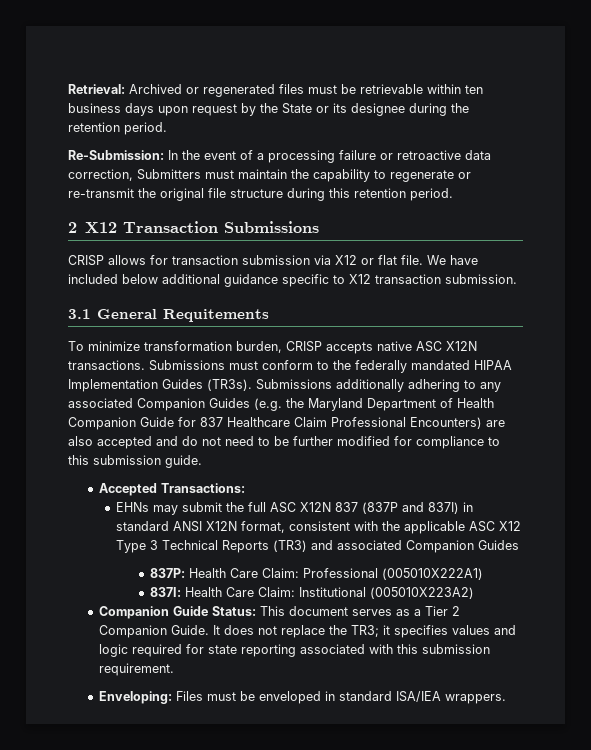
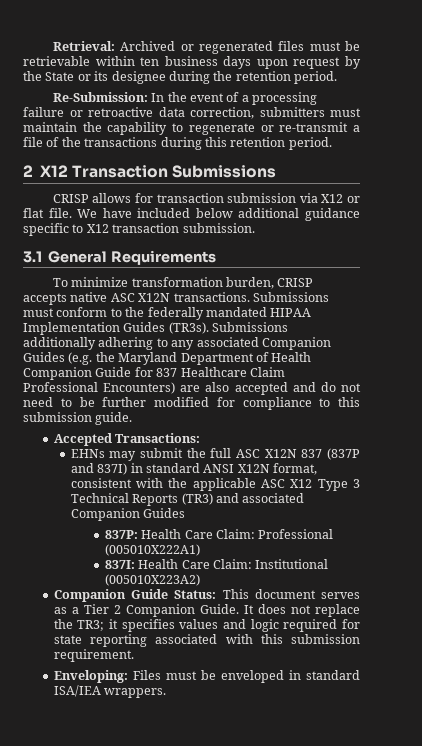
[137,169,201,180] Submitters -> [259,107,325,117] submitters
[138,188,283,201] the original file structure -> [353,125,361,132] [23,137,158,147] a file of the transactions
[163,309,270,322] Requitements -> [111,250,217,265] Requirements

